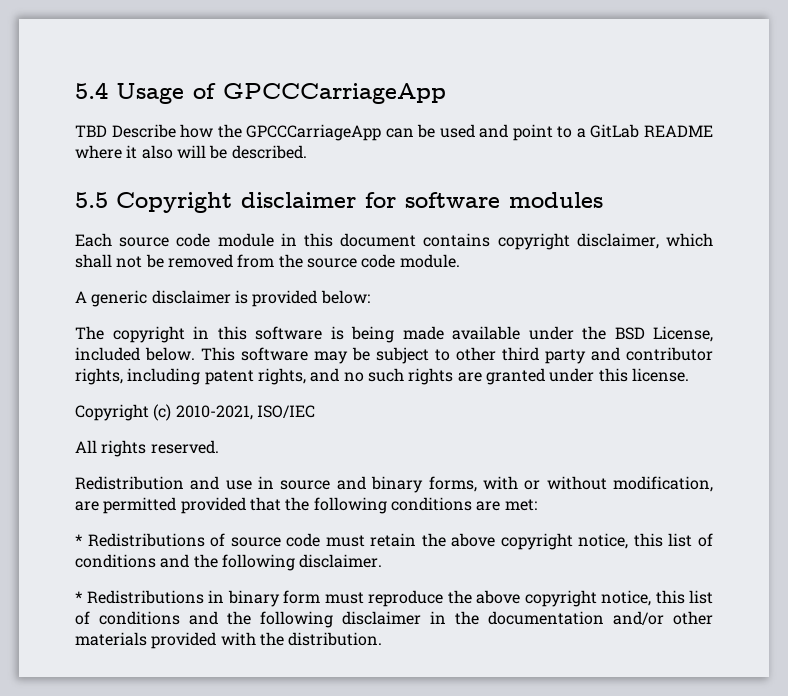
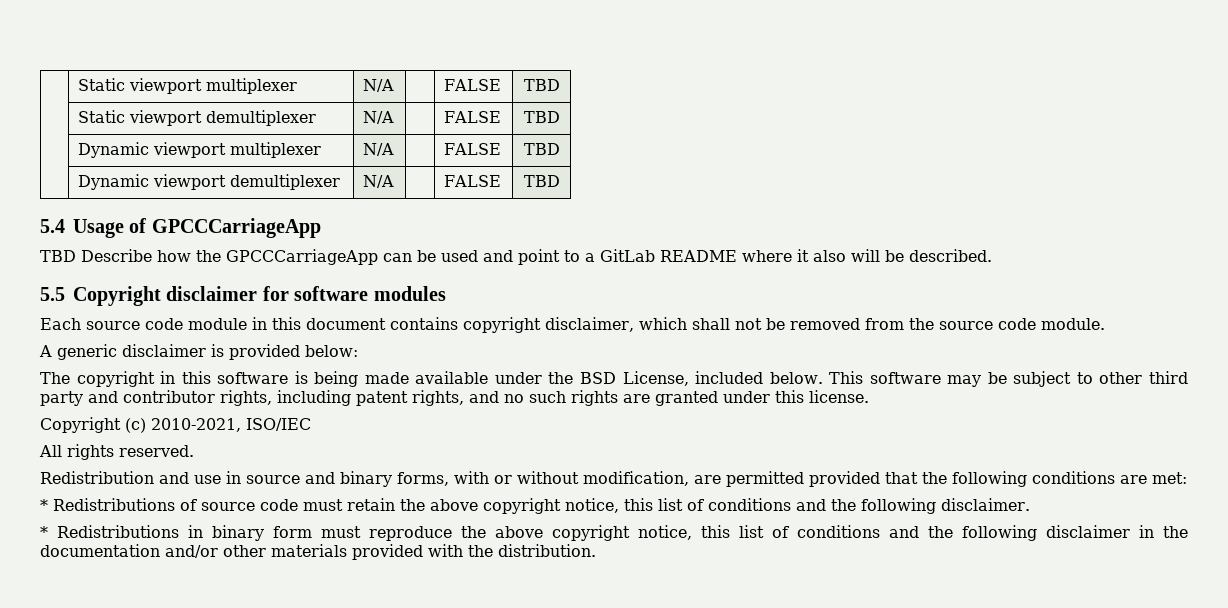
(75, 90) none -> [78,78,298,94] [363,79,395,92] [444,79,502,91] [523,79,560,91] [78,110,317,126] [363,111,395,124] [444,111,502,123] [523,111,560,123] [78,142,322,158] [363,143,395,156] [444,143,502,155] [523,143,560,155] [78,174,341,190] [363,175,395,188] [444,175,502,187] [523,175,560,187] | Static viewport multiplexer | N/A | | FALSE | TBD // | Static viewport demultiplexer | N/A | | FALSE | TBD // | Dynamic viewport multiplexer | N/A | | FALSE | TBD // | Dynamic viewport demultiplexer | N/A | | FALSE | TBD //

